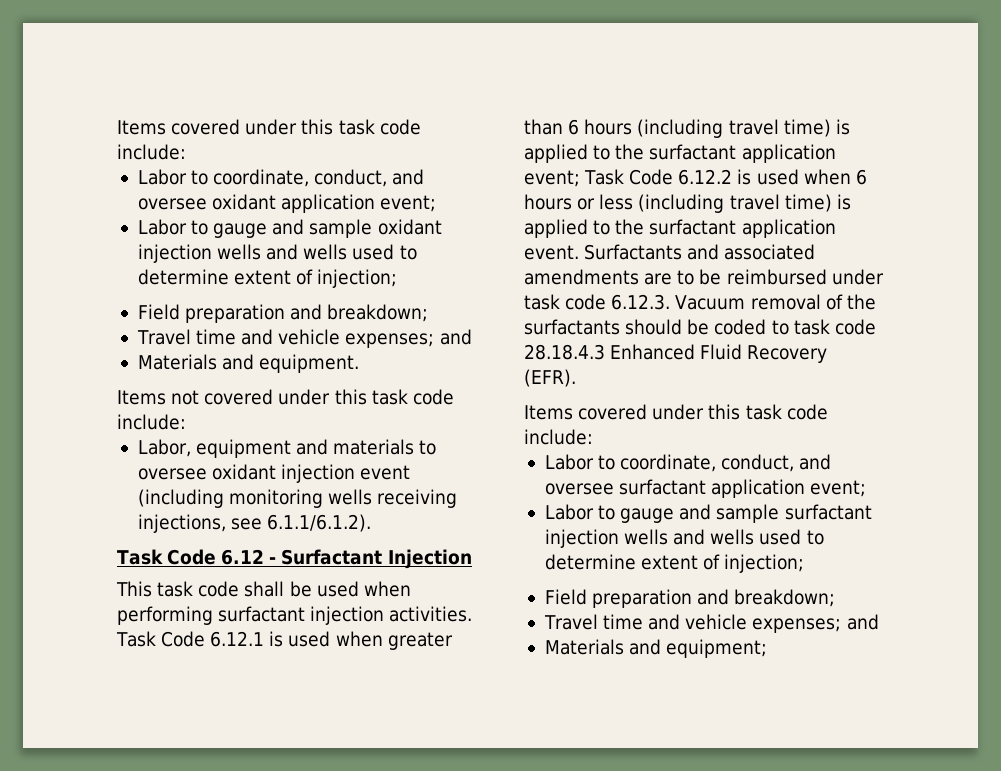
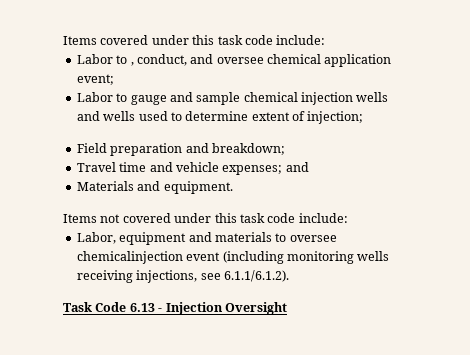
[117,119,421,135] [117,144,186,160] [137,169,425,187] [137,194,437,213] [137,219,442,238] Items covered under this task code include: // Labor to coordinate, conduct, and oversee oxidant application event; // Labor to gauge and sample oxidant -> [63,35,326,45] [76,54,392,67] [76,74,114,85] [76,92,298,105] Items covered under this task code include: // Labor to , conduct, and oversee chemical application event; // Labor to gauge and sample chemical
[212,464,356,483] oxidant injection -> [76,251,183,264] chemicalinjection
[221,549,472,569] [116,581,411,597] [117,606,473,625] [116,631,453,650] [524,119,850,138] [524,144,836,163] [524,169,867,187] [524,194,851,213] [524,219,836,238] [524,244,816,260] [524,269,884,285] [524,294,876,310] [524,319,876,335] [524,344,828,363] [524,369,576,387] [524,404,828,420] [524,429,593,445] [544,454,832,472] [544,479,867,498] [544,504,872,523] [544,529,824,548] [544,554,805,573] [544,589,836,608] [543,614,879,633] [544,639,768,658] 6.12 - Surfactant Injection // This task code shall be used when performing surfactant injection activities. Task Code 6.12.1 is used when greater than 6 hours (including travel time) is applied to the surfactant application event; Task Code 6.12.2 is used when 6 hours or less (including travel time) is applied to the surfactant application event. Surfactants and associated amendments are to be reimbursed under task code 6.12.3. Vacuum removal of the surfactants should be coded to task code 28.18.4.3 Enhanced Fluid Recovery (EFR). // Items covered under this task code include: // Labor to coordinate, conduct, and oversee surfactant application event; // Labor to gauge and sample surfactant injection wells and wells used to determine extent of injection; // Field preparation and breakdown; // Travel time and vehicle expenses; and // Materials and equipment; -> [129,302,287,315] 6.13 - Injection Oversight

